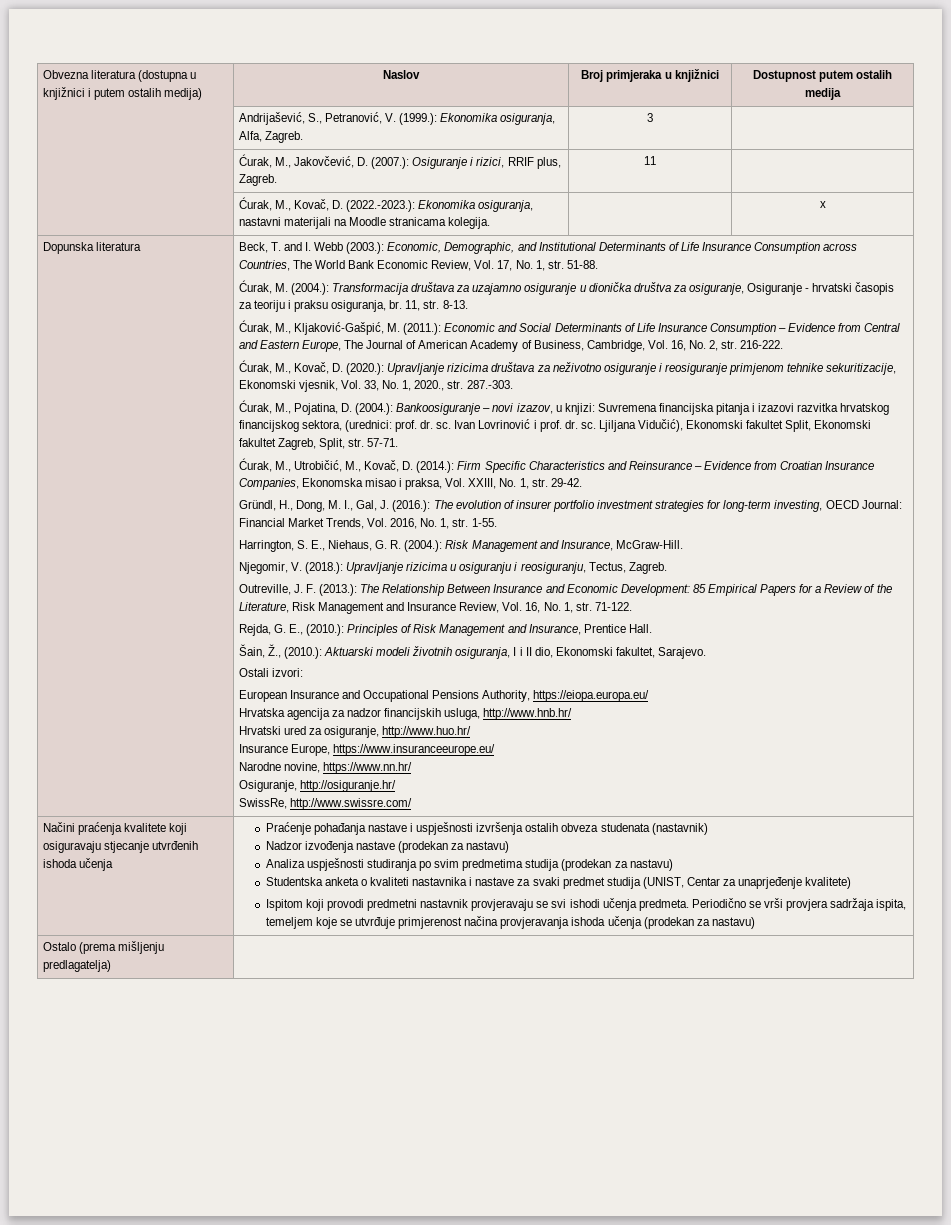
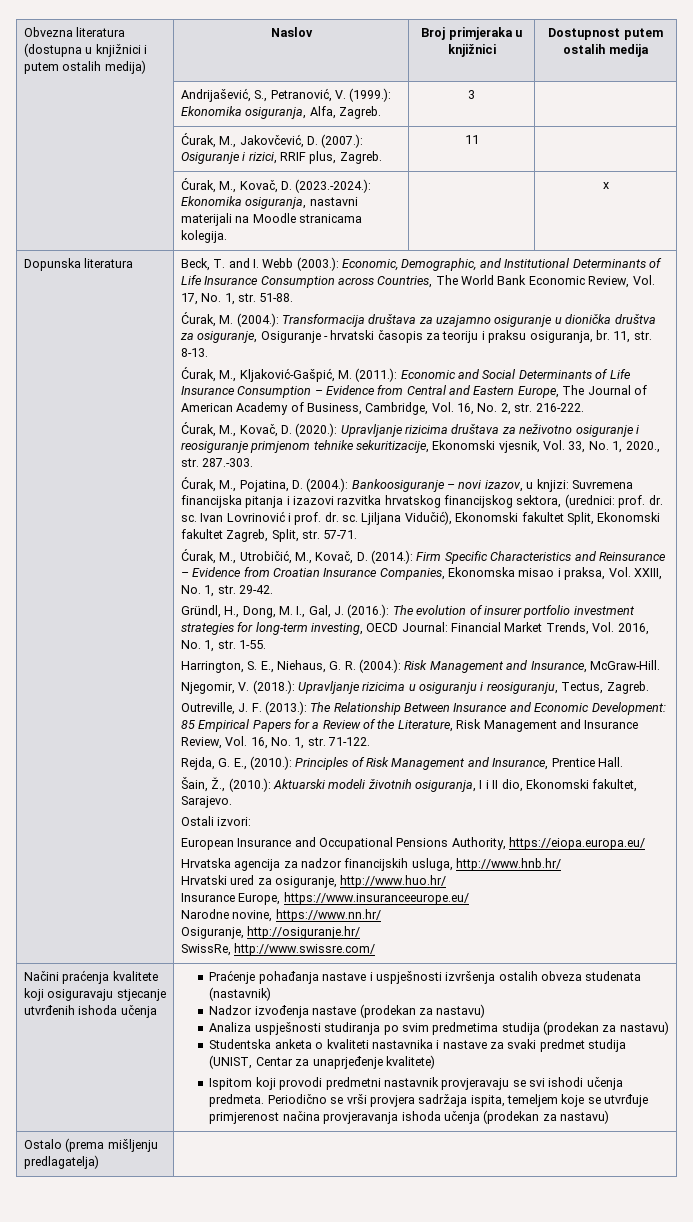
[346,200,416,212] (2022.-2023.): -> [295,179,372,193] (2023.-2024.):

